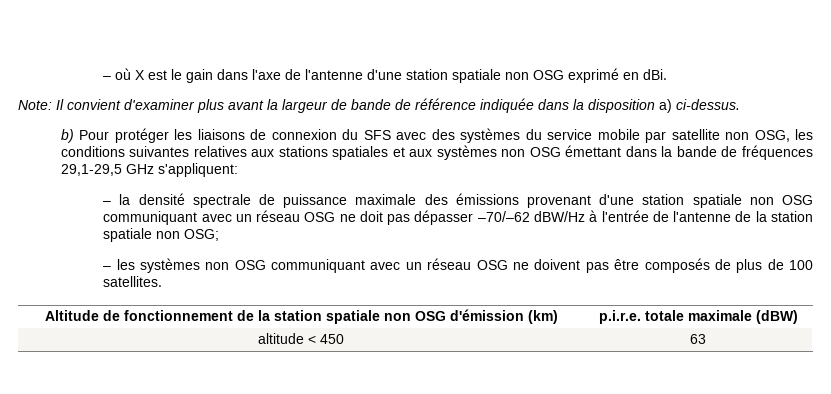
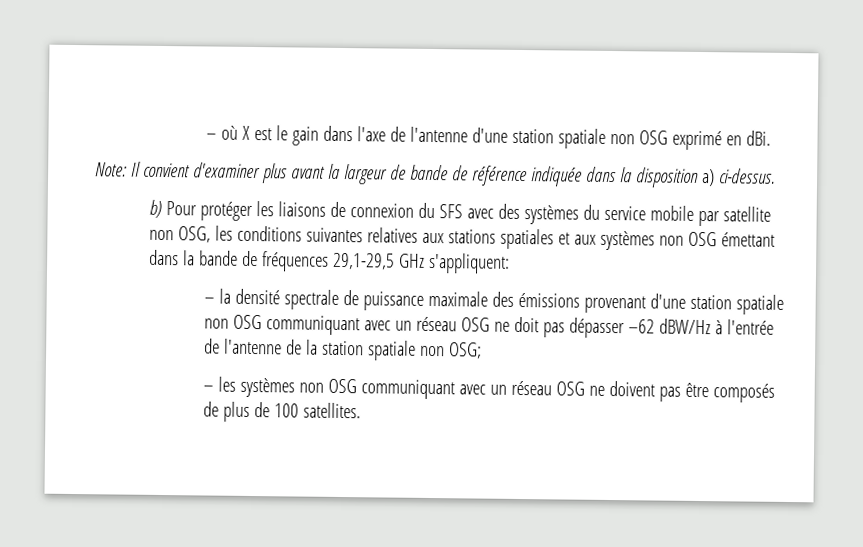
[477,211,530,222] –70/–62 -> [627,319,655,334] –62
[44,309,558,324] [598,310,798,324] [258,333,344,344] [690,334,706,344] // Altitude de fonctionnement de la station spatiale non OSG d'émission (km) | p.i.r.e. totale maximale (dBW) // altitude < 450 | 63 -> (361, 410) none

